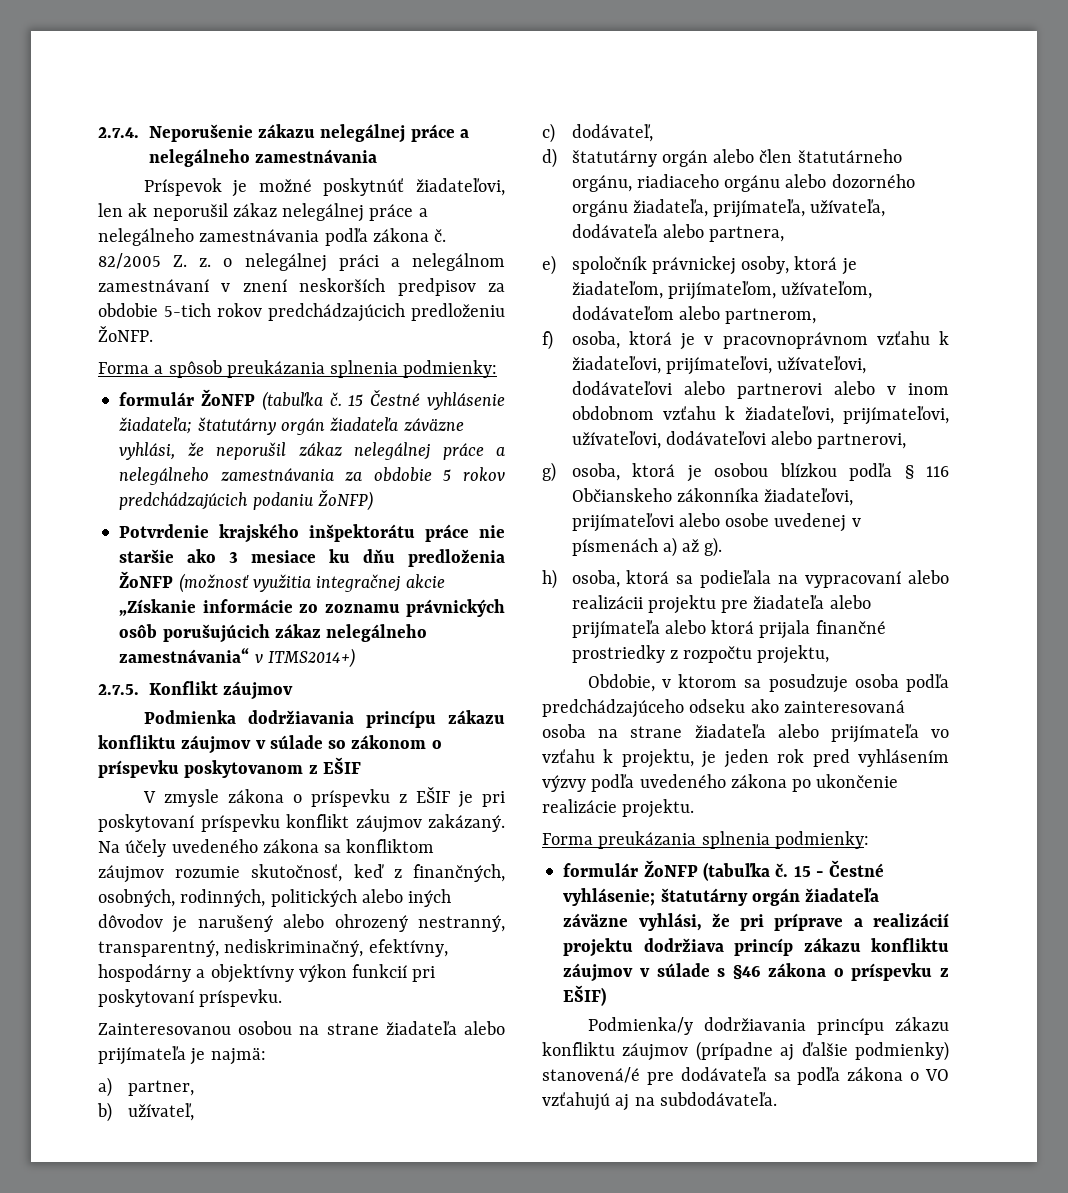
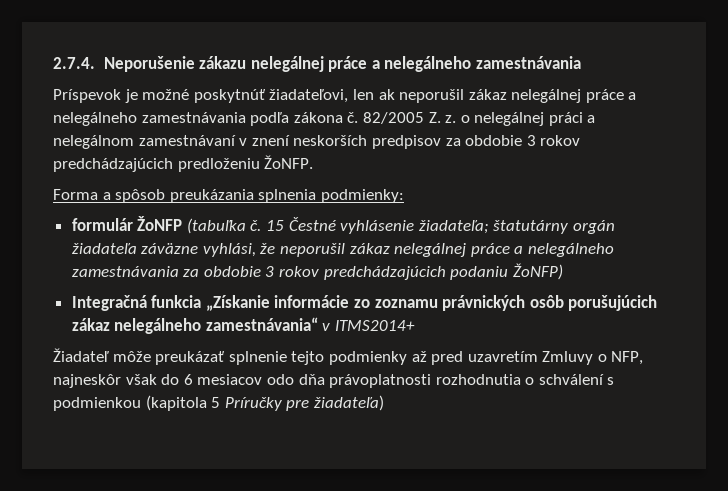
[164,303,211,317] 5-tich -> [526,135,536,146] 3
[443,469,452,481] 5 -> [265,266,275,277] 3
[119,524,505,543] [119,549,506,567] [119,571,445,593] Potvrdenie krajského inšpektorátu práce nie staršie ako 3 mesiace ku dňu predloženia ŽoNFP (možnosť využitia integračnej akcie -> [71,295,202,311] Integračná funkcia
[267,648,355,668] [98,681,294,700] [143,710,505,728] [98,735,442,754] [98,757,361,778] [142,787,505,808] [98,814,505,833] [98,839,435,857] [98,864,505,883] [98,889,452,907] [98,914,505,933] [98,939,448,957] [98,964,436,983] [98,989,283,1007] [98,1021,505,1035] [98,1046,266,1065] [98,1077,194,1097] [97,1102,194,1122] [542,123,653,143] [542,148,902,168] [571,174,915,192] [571,199,886,218] [571,224,785,242] [542,255,857,275] [571,281,873,300] [571,306,817,324] [542,330,949,350] [571,356,867,375] [571,381,949,399] [571,406,949,425] [571,431,907,449] [542,462,949,482] [571,488,854,506] [571,513,861,532] [571,537,723,557] [542,569,949,589] [571,595,871,614] [571,620,886,639] [571,645,830,664] [587,674,949,693] [542,699,905,718] [542,724,949,743] [542,749,949,768] [542,774,899,792] [542,799,695,818] [542,831,869,849] [563,860,885,881] [563,888,880,906] [563,913,949,931] [563,938,949,957] [563,963,949,982] [563,985,607,1006] [587,1017,949,1035] [542,1041,949,1061] [542,1067,949,1085] [542,1092,777,1111] ITMS2014+) // 2.7.5. Konflikt záujmov // Podmienka dodržiavania princípu zákazu konfliktu záujmov v súlade so zákonom o príspevku poskytovanom z EŠIF // V zmysle zákona o príspevku z EŠIF je pri poskytovaní príspevku konflikt záujmov zakázaný. Na účely uvedeného zákona sa konfliktom záujmov rozumie skutočnosť, keď z finančných, osobných, rodinných, politických alebo iných dôvodov je narušený alebo ohrozený nestranný, transparentný, nediskriminačný, efektívny, hospodárny a objektívny výkon funkcií pri poskytovaní príspevku. // Zainteresovanou osobou na strane žiadateľa alebo prijímateľa je najmä: // a) partner, // b) užívateľ, // c) dodávateľ, // d) štatutárny orgán alebo člen štatutárneho orgánu, riadiaceho orgánu alebo dozorného orgánu žiadateľa, prijímateľa, užívateľa, dodávateľa alebo partnera, // e) spoločník právnickej osoby, ktorá je žiadateľom, prijímateľom, užívateľom, dodávateľom alebo partnerom, // f) osoba, ktorá je v pracovnoprávnom vzťahu k žiadateľovi, prijímateľovi, užívateľovi, dodávateľovi alebo partnerovi alebo v inom obdobnom vzťahu k žiadateľovi, prijímateľovi, užívateľovi, dodávateľovi alebo partnerovi, // g) osoba, ktorá je osobou blízkou podľa § 116 Občianskeho zákonníka žiadateľovi, prijímateľovi alebo osobe uvedenej v písmenách a) až g). // h) osoba, ktorá sa podieľala na vypracovaní alebo realizácii projektu pre žiadateľa alebo prijímateľa alebo ktorá prijala finančné prostriedky z rozpočtu projektu, // Obdobie, v ktorom sa posudzuje osoba podľa predchádzajúceho odseku ako zainteresovaná osoba na strane žiadateľa alebo prijímateľa vo vzťahu k projektu, je jeden rok pred vyhlásením výzvy podľa uvedeného zákona po ukončenie realizácie projektu. // Forma preukázania splnenia podmienky: // formulár ŽoNFP (tabuľka č. 15 - Čestné vyhlásenie; štatutárny orgán žiadateľa záväzne vyhlási, že pri príprave a realizácií projektu dodržiava princíp zákazu konfliktu záujmov v súlade s §46 zákona o príspevku z EŠIF) // Podmienka/y dodržiavania princípu zákazu konfliktu záujmov (prípadne aj ďalšie podmienky) stanovená/é pre dodávateľa sa podľa zákona o VO vzťahujú aj na subdodávateľa. -> [335,320,416,331] [53,348,644,365] [53,374,615,388] [53,395,384,411] ITMS2014+ // Žiadateľ môže preukázať splnenie tejto podmienky až pred uzavretím Zmluvy o NFP, najneskôr však do 6 mesiacov odo dňa právoplatnosti rozhodnutia o schválení s podmienkou (kapitola 5 Príručky pre žiadateľa)

